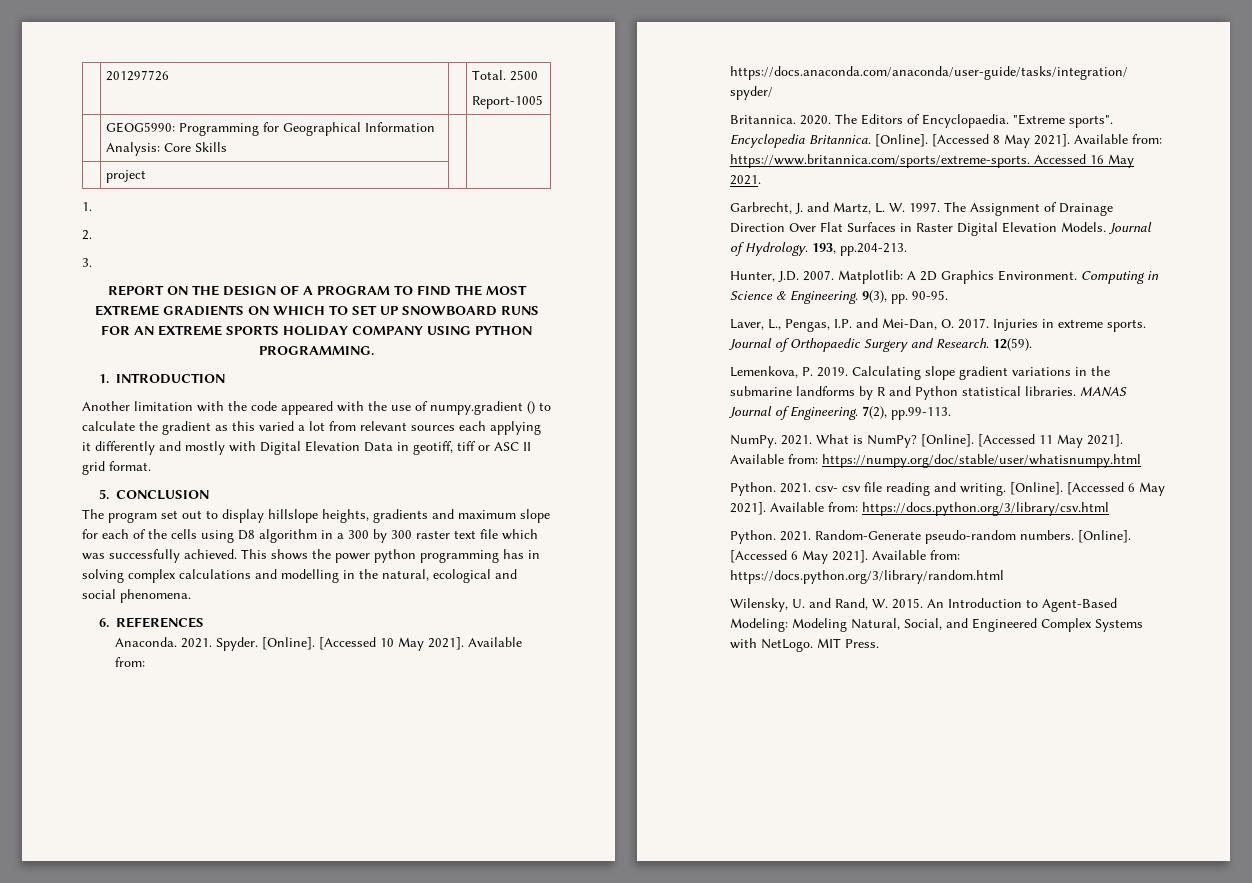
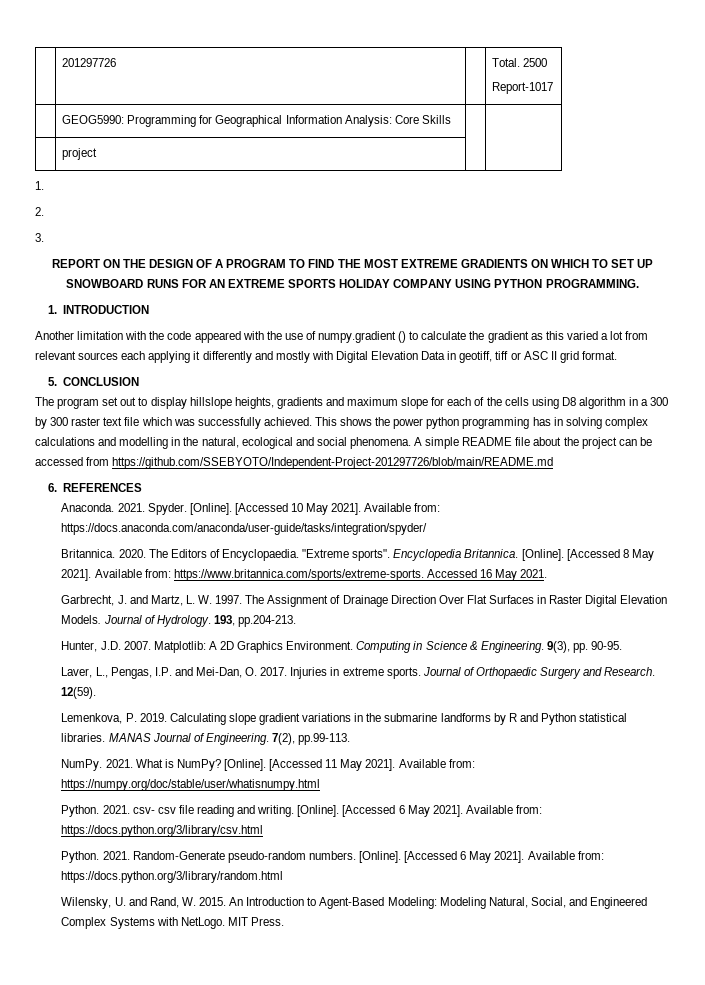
[471,95,543,109] Report-1005 -> [492,82,554,94] Report-1017
(191, 596) none -> [414,437,652,449] [35,457,554,469] A simple README file about the project can be accessed from https://github.com/SSEBYOTO/Independent-Project-201297726/blob/main/README.md

